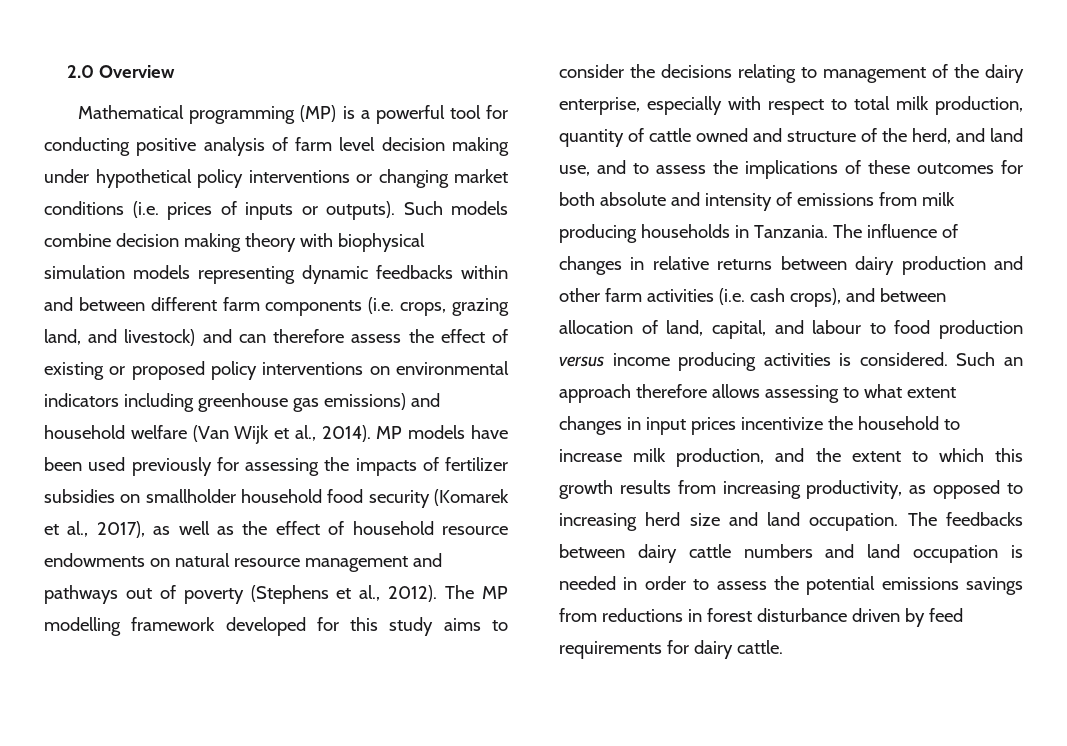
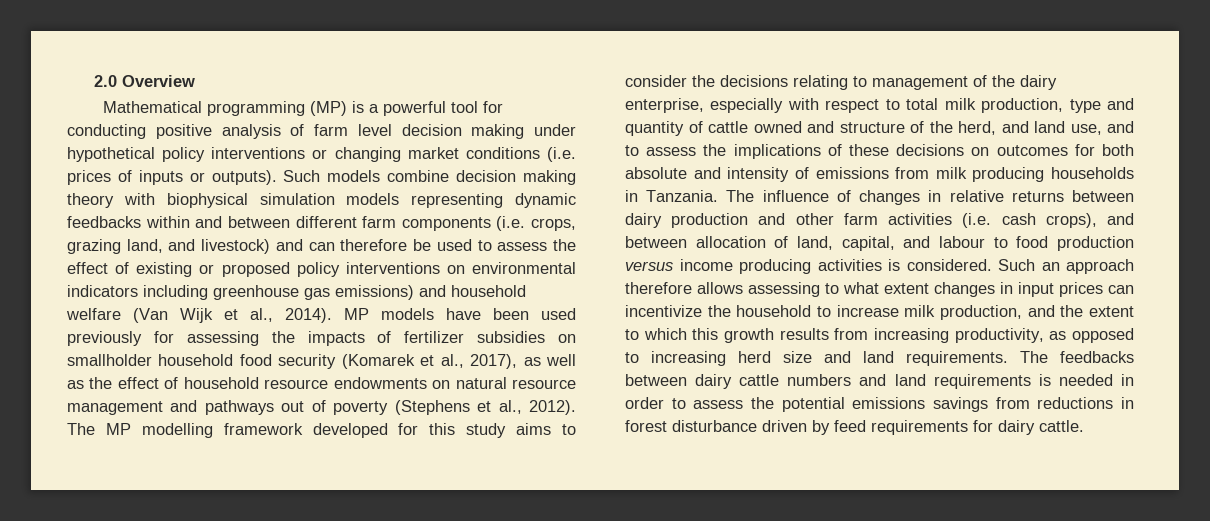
(345, 336) none -> [413,239,492,251] be used to
(1023, 105) none -> [1069,98,1134,113] type and
(910, 167) none -> [896,144,990,156] decisions on
(736, 426) none -> [1108,285,1134,294] can
[809,513,899,531] occupation. -> [906,351,1008,366] requirements.
[913,545,999,563] occupation -> [933,374,1031,389] requirements

